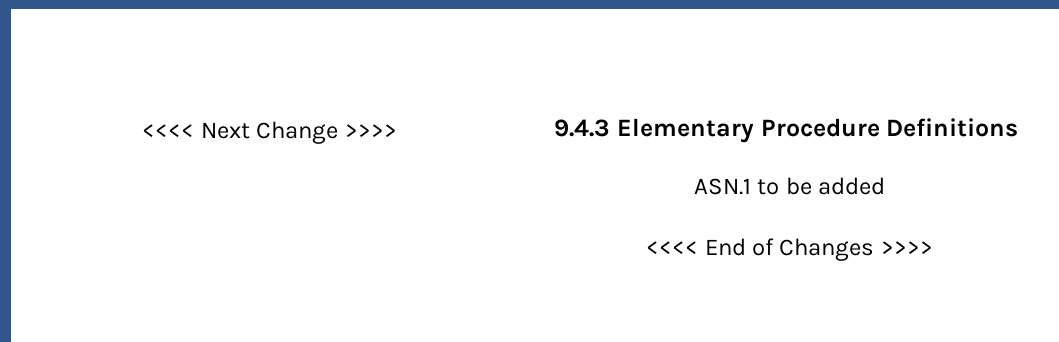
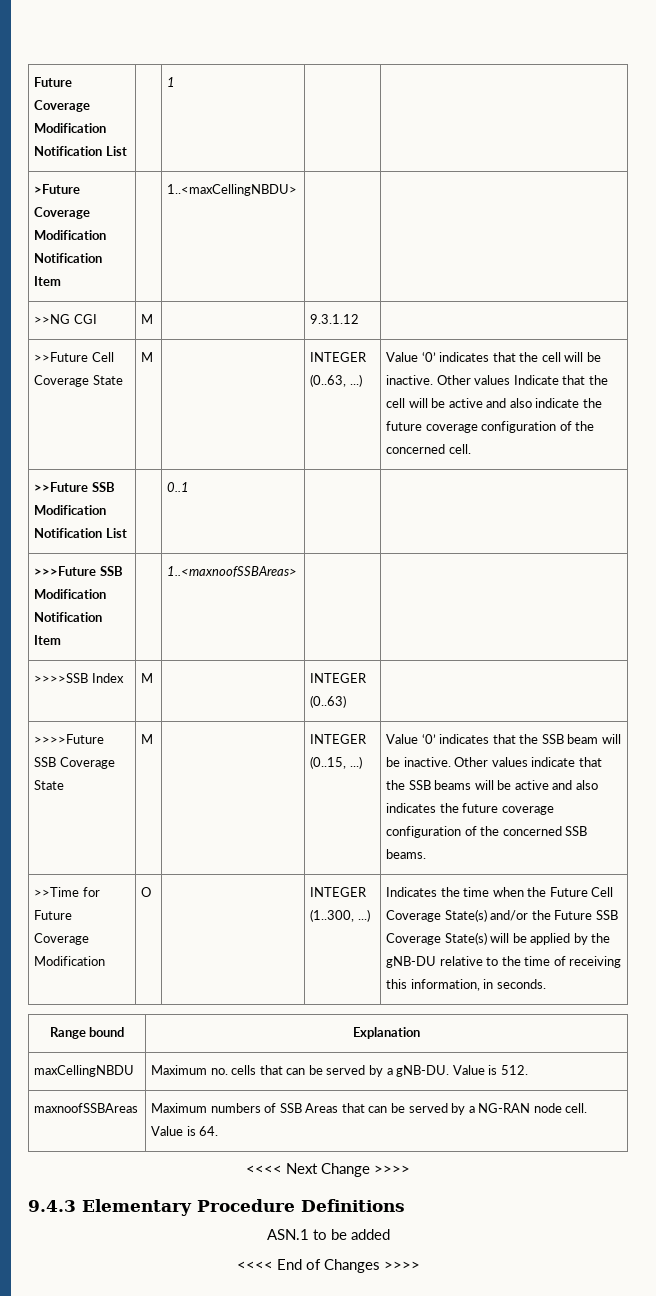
(142, 131) none -> [34,77,73,87] [34,100,91,112] [34,123,107,133] [34,146,127,156] [167,77,176,87] [34,184,81,194] [34,207,91,219] [34,230,107,240] [34,253,103,263] [34,276,62,286] [167,184,298,196] [34,314,97,324] [141,314,154,324] [310,314,360,324] [34,352,114,362] [34,375,123,387] [141,352,154,362] [310,352,368,362] [310,374,362,387] [386,352,601,362] [386,375,608,385] [386,398,602,408] [386,421,595,433] [386,444,471,454] [34,482,115,492] [34,505,107,515] [34,528,127,538] [167,482,190,492] [34,566,123,576] [34,589,107,599] [34,612,103,622] [34,635,62,645] [167,566,298,577] [34,673,124,683] [141,673,154,683] [310,673,368,683] [310,695,347,708] [34,734,105,744] [34,757,115,769] [34,780,65,790] [141,734,154,744] [310,734,368,744] [310,756,362,769] [386,734,621,744] [386,757,602,767] [386,780,598,790] [386,803,554,815] [386,826,588,838] [386,849,427,859] [34,887,100,897] [34,910,73,920] [34,933,90,945] [34,956,106,966] [141,887,152,897] [310,887,368,897] [310,909,370,922] [386,887,614,897] [386,909,618,922] [386,932,611,945] [386,956,622,968] [386,979,546,991] [49,1027,125,1039] [353,1027,420,1039] [34,1065,135,1077] [151,1065,528,1077] [34,1103,139,1113] [151,1103,588,1115] [151,1126,219,1136] Future Coverage Modification Notification List | | 1 | | // >Future Coverage Modification Notification Item | | 1..<maxCellingNBDU> | | // >>NG CGI | M | | 9.3.1.12 | // >>Future Cell Coverage State | M | | INTEGER (0..63, ...) | Value ‘0’ indicates that the cell will be inactive. Other values Indicate that the cell will be active and also indicate the future coverage configuration of the concerned cell. // >>Future SSB Modification Notification List | | 0..1 | | // >>>Future SSB Modification Notification Item | | 1..<maxnoofSSBAreas> | | // >>>>SSB Index | M | | INTEGER (0..63) | // >>>>Future SSB Coverage State | M | | INTEGER (0..15, ...) | Value ‘0’ indicates that the SSB beam will be inactive. Other values indicate that the SSB beams will be active and also indicates the future coverage configuration of the concerned SSB beams. // >>Time for Future Coverage Modification | O | | INTEGER (1..300, ...) | Indicates the time when the Future Cell Coverage State(s) and/or the Future SSB Coverage State(s) will be applied by the gNB-DU relative to the time of receiving this information, in seconds. // Range bound | Explanation // maxCellingNBDU | Maximum no. cells that can be served by a gNB-DU. Value is 512. // maxnoofSSBAreas | Maximum numbers of SSB Areas that can be served by a NG-RAN node cell. Value is 64. //

